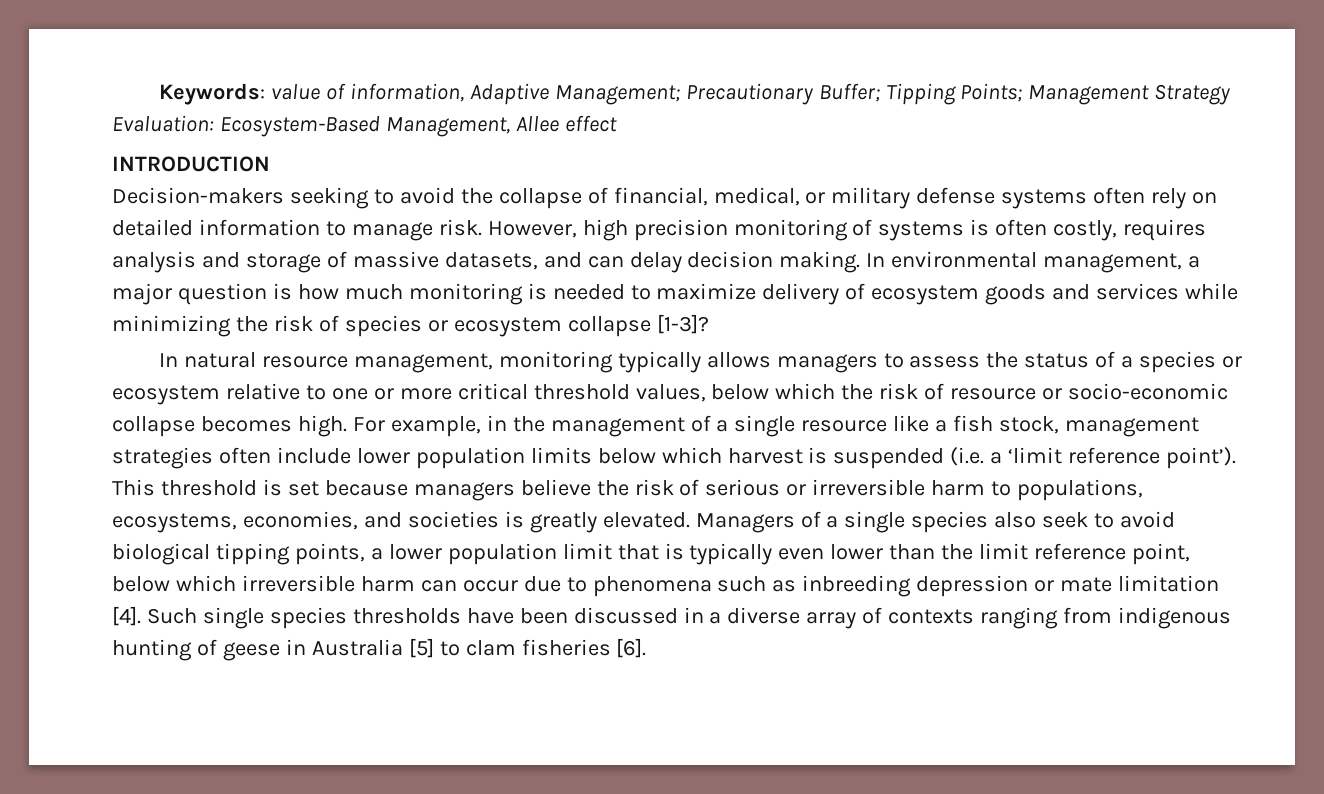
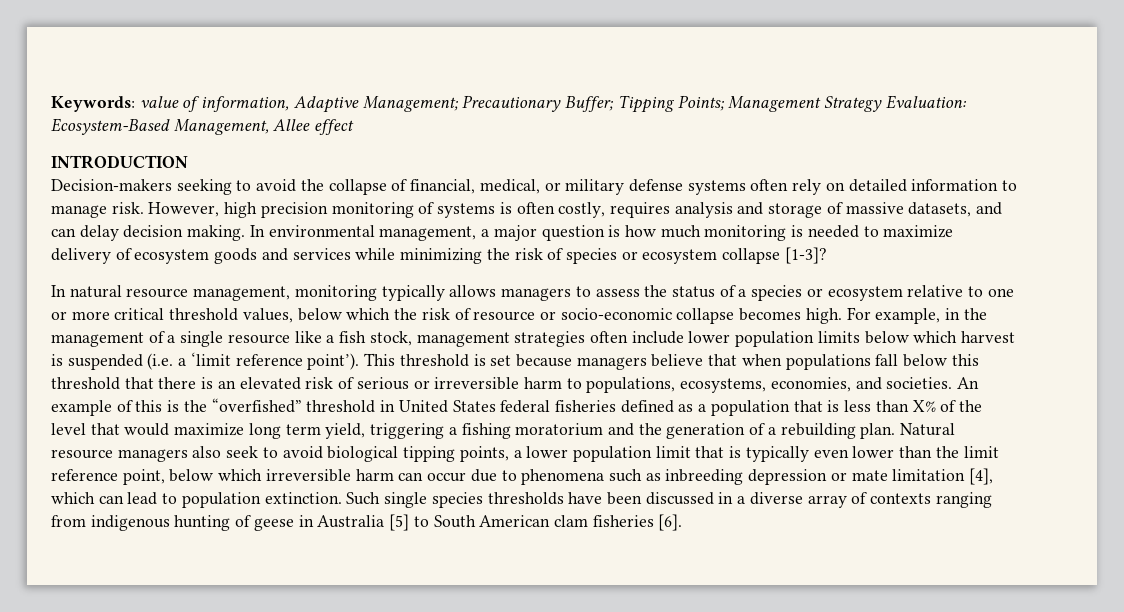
[596,480,629,496] the -> [708,354,979,370] [51,377,301,390] that when populations fall below this threshold that there is an elevated
[407,511,989,533] societies is greatly elevated. Managers of a single species -> [886,377,980,389] [51,398,982,416] [51,423,956,439] [51,449,188,462] societies. An example of this is the “overfished” threshold in United States federal fisheries defined as a population that is less than X% of the level that would maximize long term yield, triggering a fishing moratorium and the generation of a rebuilding plan. Natural resource managers
[112,606,141,626] [4]. -> [969,468,994,485] [51,492,342,508] [4], which can lead to population extinction.
(460, 648) none -> [433,515,551,528] South American

